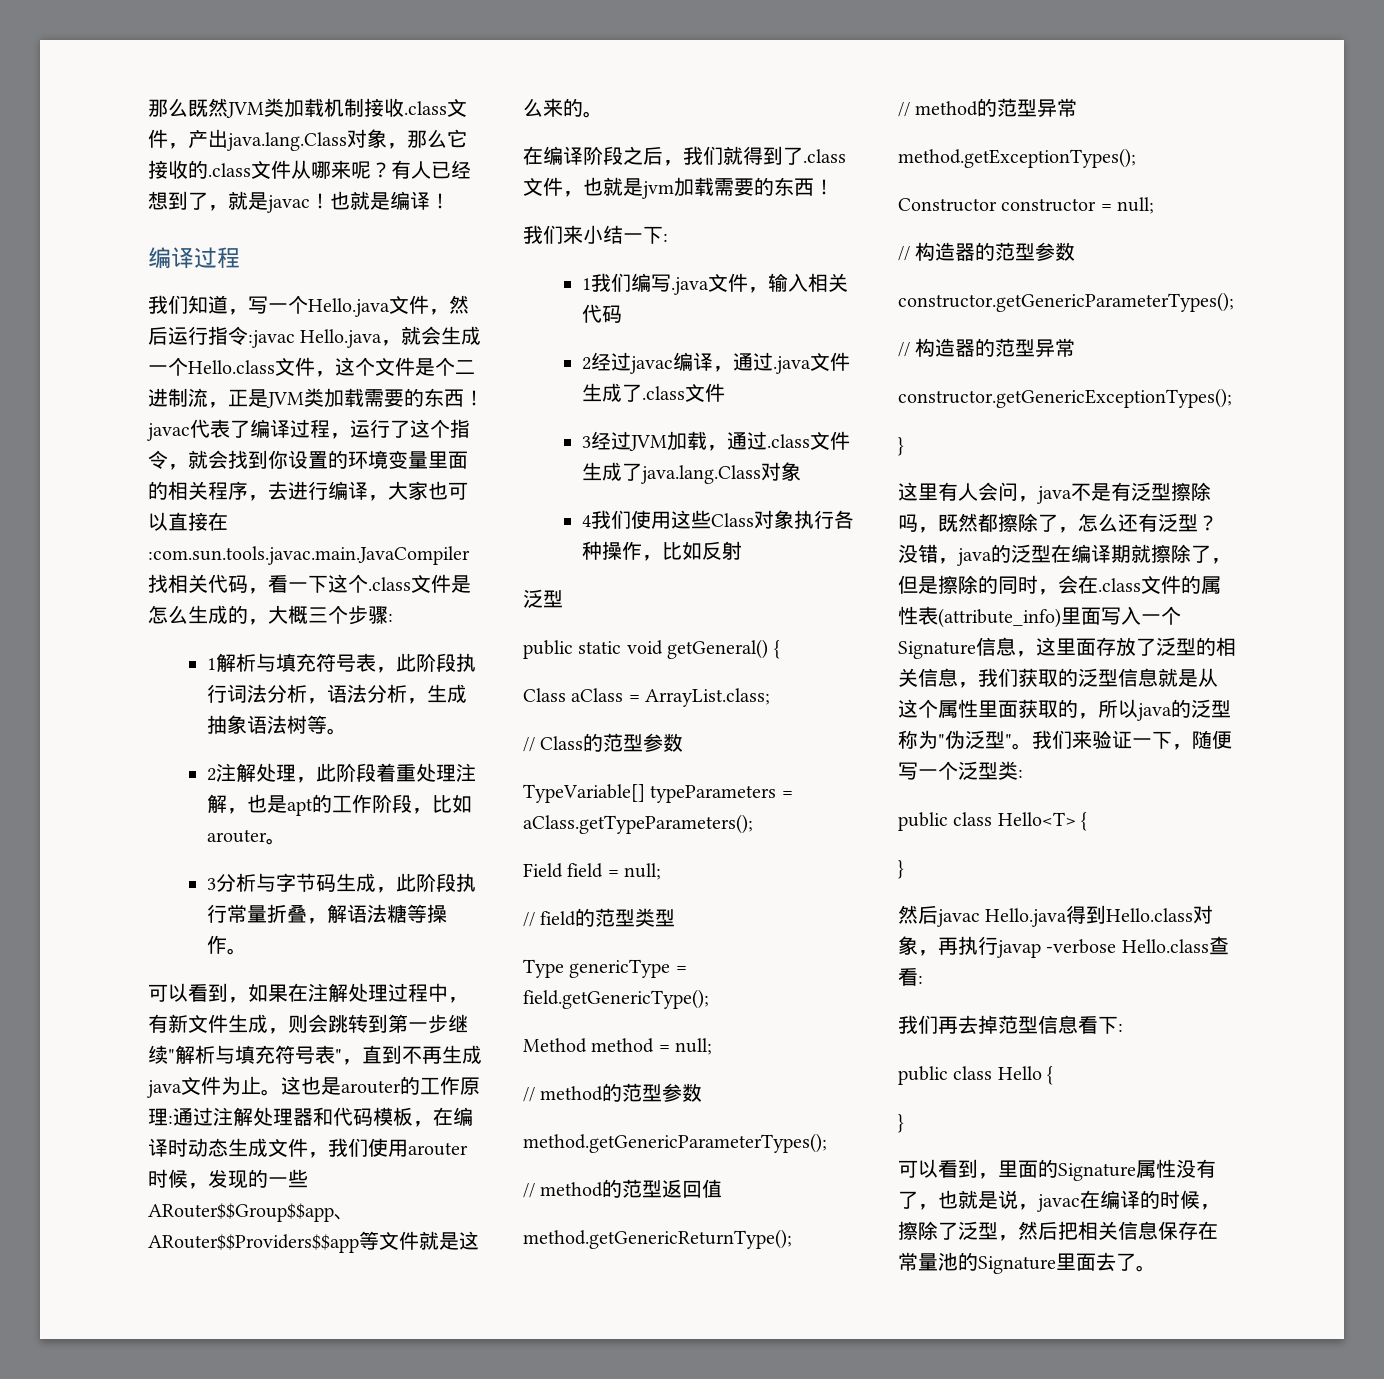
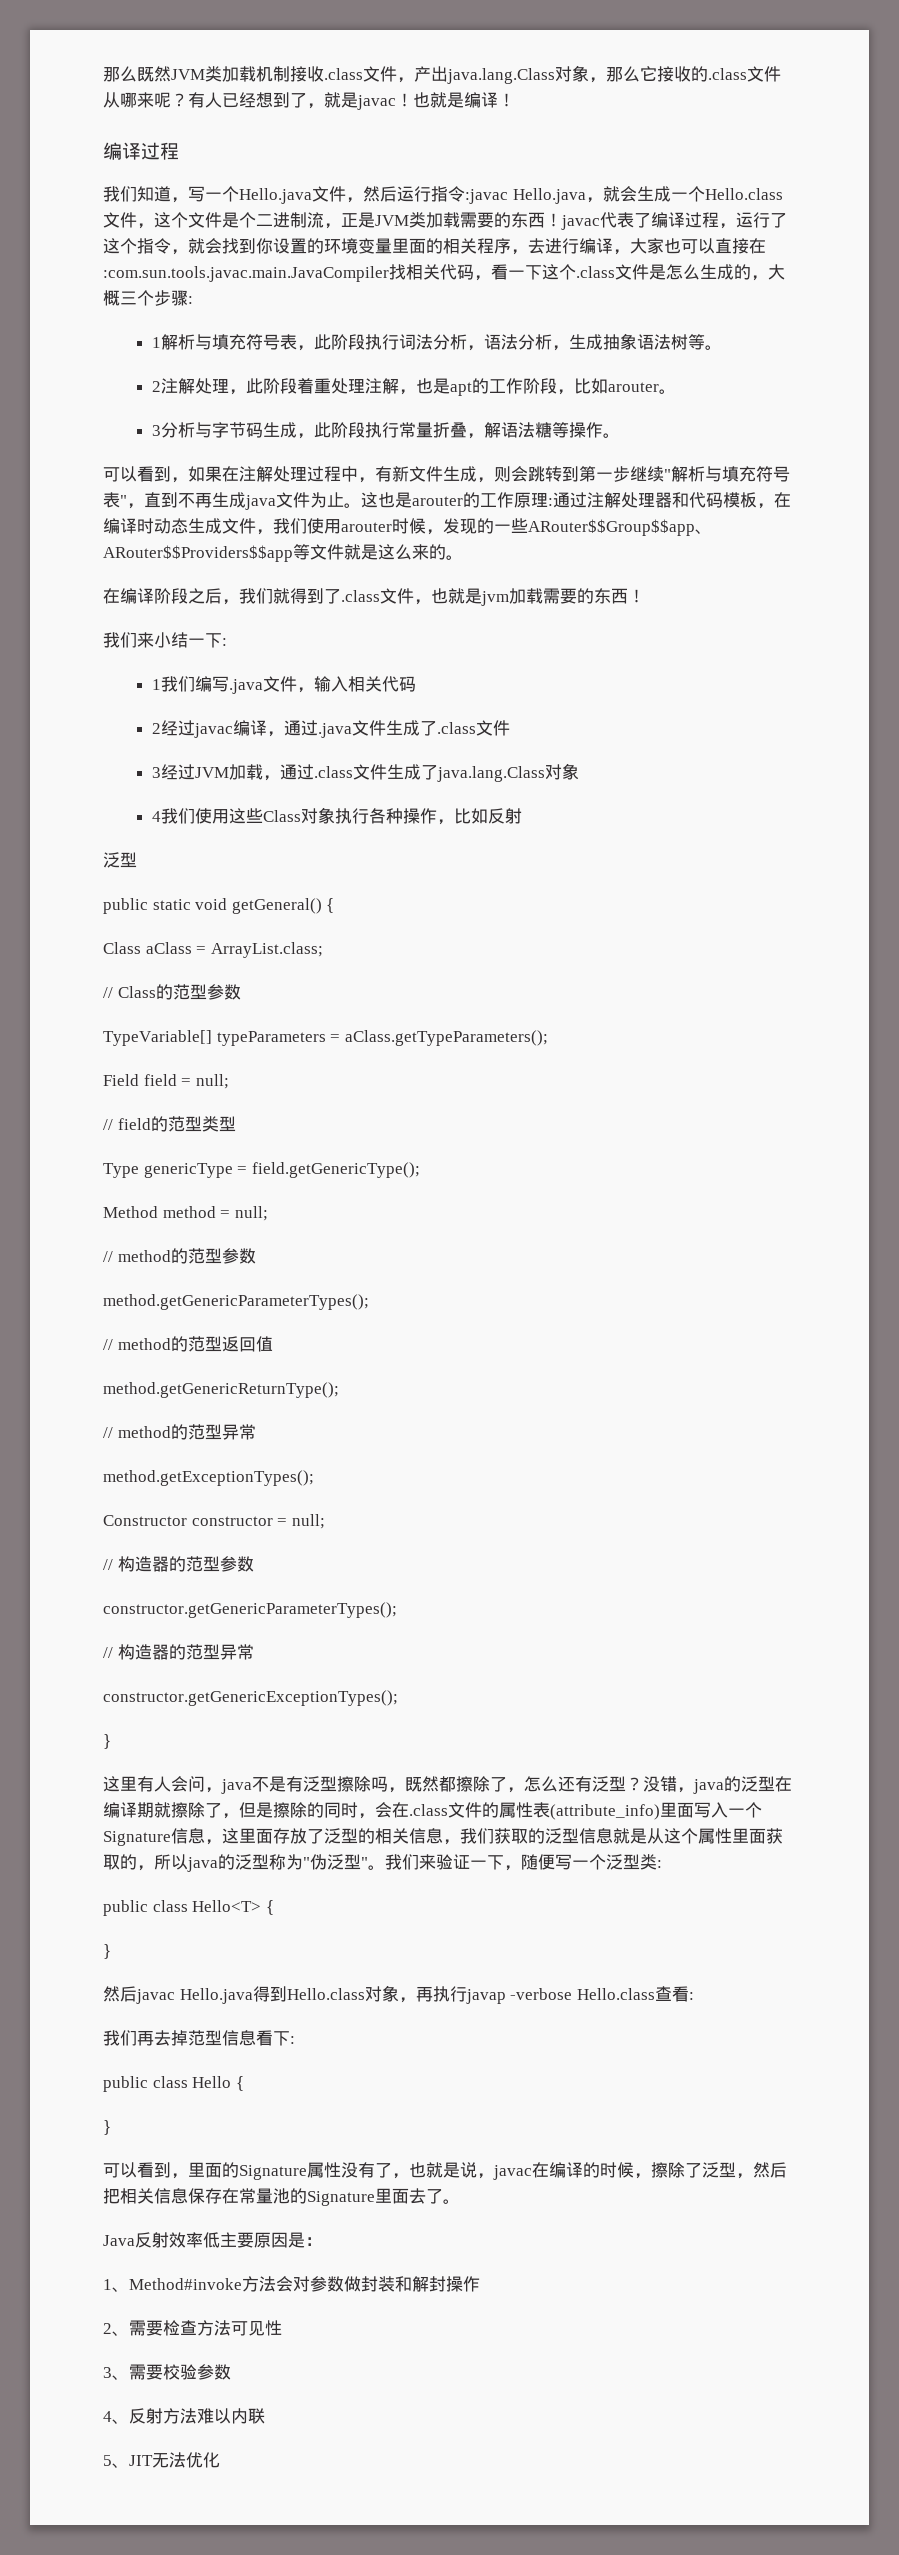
(1156, 1268) none -> [103,2232,322,2248] [103,2276,480,2292] [103,2320,282,2336] [103,2364,231,2380] [103,2408,265,2424] [103,2452,220,2468] // Java反射效率低主要原因是： // 1、Method#invoke方法会对参数做封装和解封操作 // 2、需要检查方法可见性 // 3、需要校验参数 // 4、反射方法难以内联 // 5、JIT无法优化

